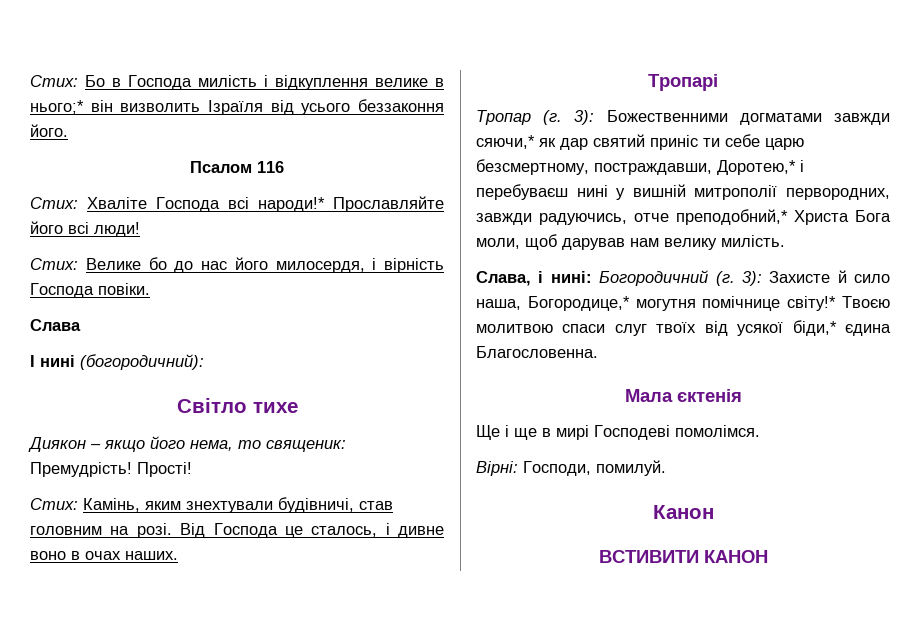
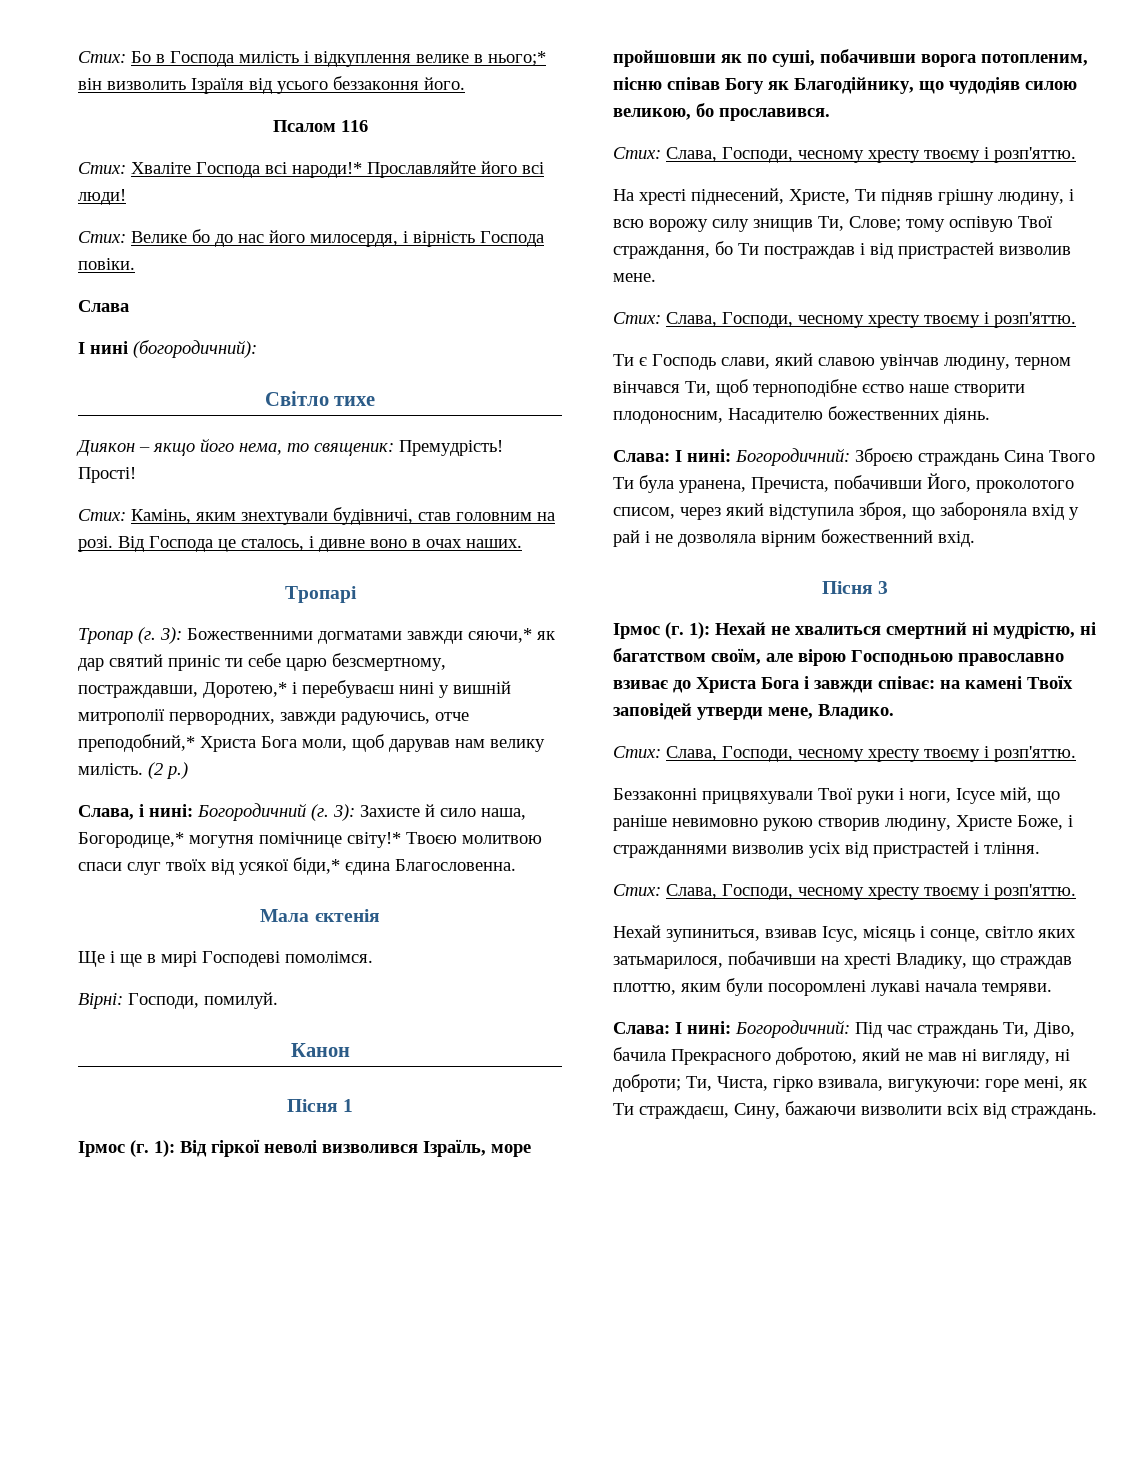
(785, 241) none -> [148,762,188,779] (2 р.)
[598,550,768,563] ВСТИВИТИ КАНОН -> [286,1099,354,1112] [78,1139,531,1157] [613,49,1088,67] [613,77,1077,94] [613,103,830,121] [613,147,1076,163] [613,188,1074,205] [613,216,1053,232] [613,241,1071,259] [613,273,656,282] [613,312,1076,328] [613,353,1071,370] [613,379,1025,397] [613,406,990,424] [613,448,1095,466] [613,473,1074,493] [613,502,1079,520] [613,529,975,547] [821,581,889,594] [613,622,1096,639] [613,648,1064,666] [613,675,1073,693] [613,703,894,720] [613,746,1076,762] [613,787,1060,804] [613,815,1073,831] [613,841,1040,858] [613,884,1076,900] [613,925,1076,942] [613,951,1072,969] [613,978,1052,996] [613,1020,1075,1038] [613,1047,1070,1065] [613,1074,1087,1092] [613,1101,1097,1119] Пісня 1 // Ірмос (г. 1): Від гіркої неволі визволився Ізраїль, море пройшовши як по суші, побачивши ворога потопленим, пісню співав Богу як Благодійнику, що чудодіяв силою великою, бо прославився. // Стих: Слава, Господи, чесному хресту твоєму і розп'яттю. // На хресті піднесений, Христе, Ти підняв грішну людину, і всю ворожу силу знищив Ти, Слове; тому оспівую Твої страждання, бо Ти постраждав і від пристрастей визволив мене. // Стих: Слава, Господи, чесному хресту твоєму і розп'яттю. // Ти є Господь слави, який славою увінчав людину, терном вінчався Ти, щоб терноподібне єство наше створити плодоносним, Насадителю божественних діянь. // Слава: І нині: Богородичний: Зброєю страждань Сина Твого Ти була уранена, Пречиста, побачивши Його, проколотого списом, через який відступила зброя, що забороняла вхід у рай і не дозволяла вірним божественний вхід. // Пісня 3 // Ірмос (г. 1): Нехай не хвалиться смертний ні мудрістю, ні багатством своїм, але вірою Господньою православно взиває до Христа Бога і завжди співає: на камені Твоїх заповідей утверди мене, Владико. // Стих: Слава, Господи, чесному хресту твоєму і розп'яттю. // Беззаконні прицвяхували Твої руки і ноги, Ісусе мій, що раніше невимовно рукою створив людину, Христе Боже, і стражданнями визволив усіх від пристрастей і тління. // Стих: Слава, Господи, чесному хресту твоєму і розп'яттю. // Нехай зупиниться, взивав Ісус, місяць і сонце, світло яких затьмарилося, побачивши на хресті Владику, що страждав плоттю, яким були посоромлені лукаві начала темряви. // Слава: І нині: Богородичний: Під час страждань Ти, Діво, бачила Прекрасного добротою, який не мав ні вигляду, ні доброти; Ти, Чиста, гірко взивала, вигукуючи: горе мені, як Ти страждаєш, Сину, бажаючи визволити всіх від страждань.

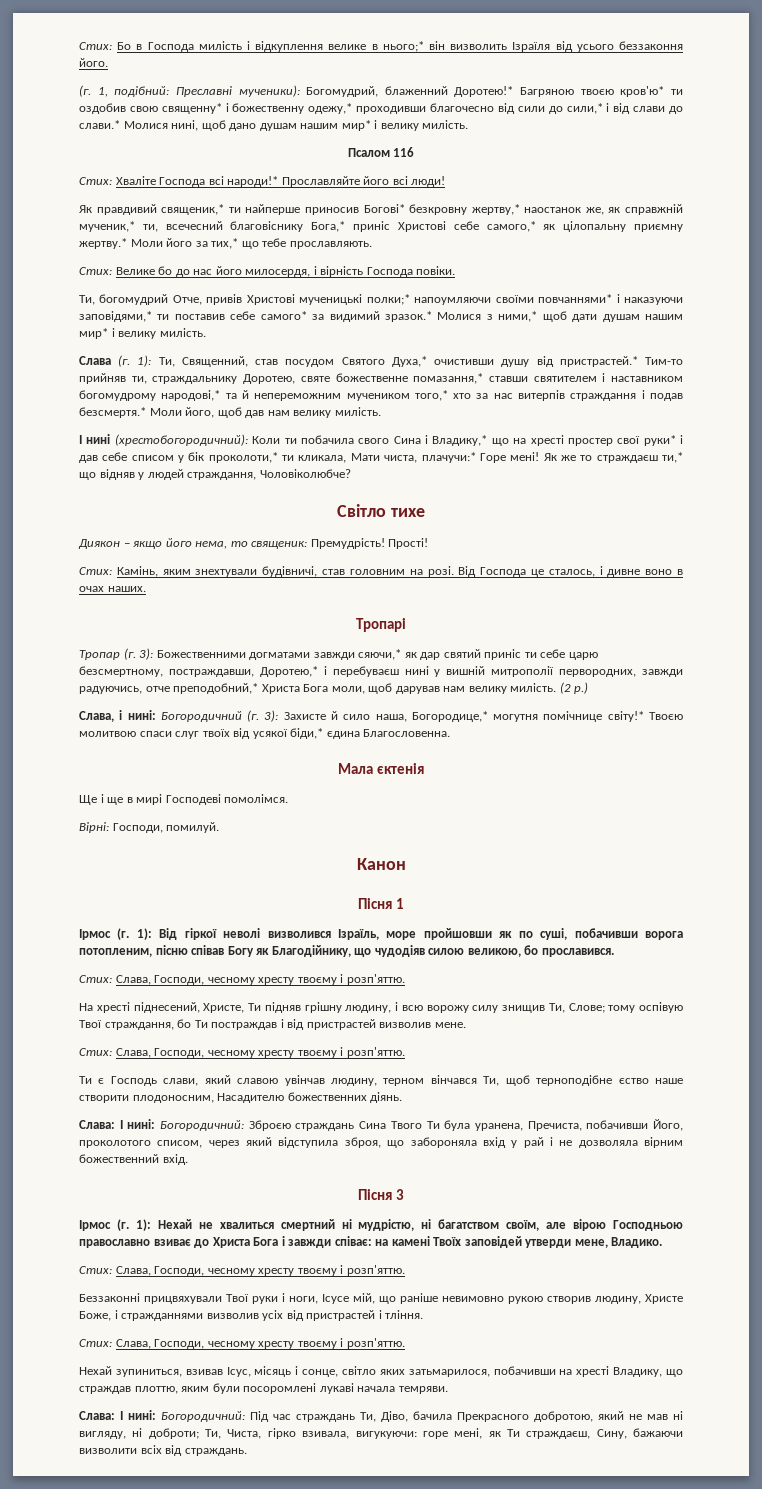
(465, 83) none -> [79,85,683,97] [79,103,684,114] [79,120,469,131] // (г. 1, подібний: Преславні мученики): Богомудрий, блаженний Доротею!* Багряною твоєю кров'ю* ти оздобив свою священну* і божественну одежу,* проходивши благочесно від сили до сили,* і від слави до слави.* Молися нині, щоб дано душам нашим мир* і велику милість.
(126, 197) none -> [79,204,683,215] [79,221,683,232] [79,238,372,249] // Як правдивий священик,* ти найперше приносив Богові* безкровну жертву,* наостанок же, як справжній мученик,* ти, всечесний благовіснику Бога,* приніс Христові себе самого,* як цілопальну приємну жертву.* Моли його за тих,* що тебе прославляють.
[78,300,129,312] [78,340,257,358] Слава // І нині (богородичний): -> [79,294,683,305] [79,311,684,322] [79,328,206,339] [79,355,683,367] [79,373,683,384] [79,390,683,401] [79,407,381,418] [79,434,683,446] [79,452,684,463] [79,469,351,480] Ти, богомудрий Отче, привів Христові мученицькі полки;* напоумляючи своїми повчаннями* і наказуючи заповідями,* ти поставив себе самого* за видимий зразок.* Молися з ними,* щоб дати душам нашим мир* і велику милість. // Слава (г. 1): Ти, Священний, став посудом Святого Духа,* очистивши душу від пристрастей.* Тим-то прийняв ти, страждальнику Доротею, святе божественне помазання,* ставши святителем і наставником богомудрому народові,* та й непереможним мучеником того,* хто за нас витерпів страждання і подав безсмертя.* Моли його, щоб дав нам велику милість. // І нині (хрестобогородичний): Коли ти побачила свого Сина і Владику,* що на хресті простер свої руки* і дав себе списом у бік проколоти,* ти кликала, Мати чиста, плачучи:* Горе мені! Як же то страждаєш ти,* що відняв у людей страждання, Чоловіколюбче?

